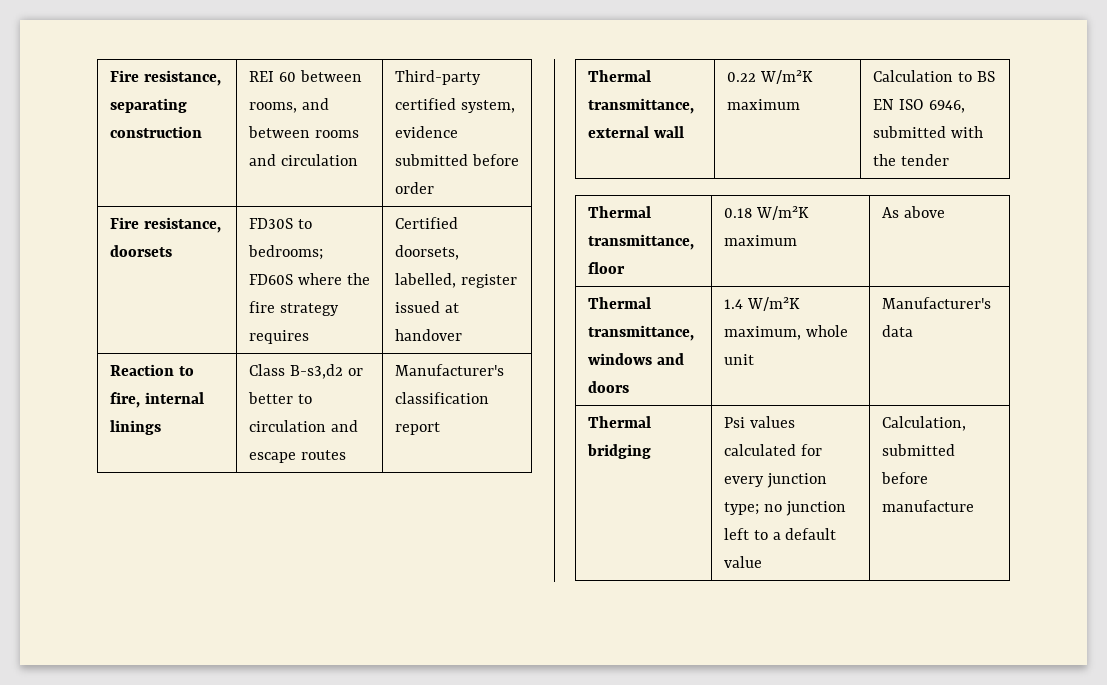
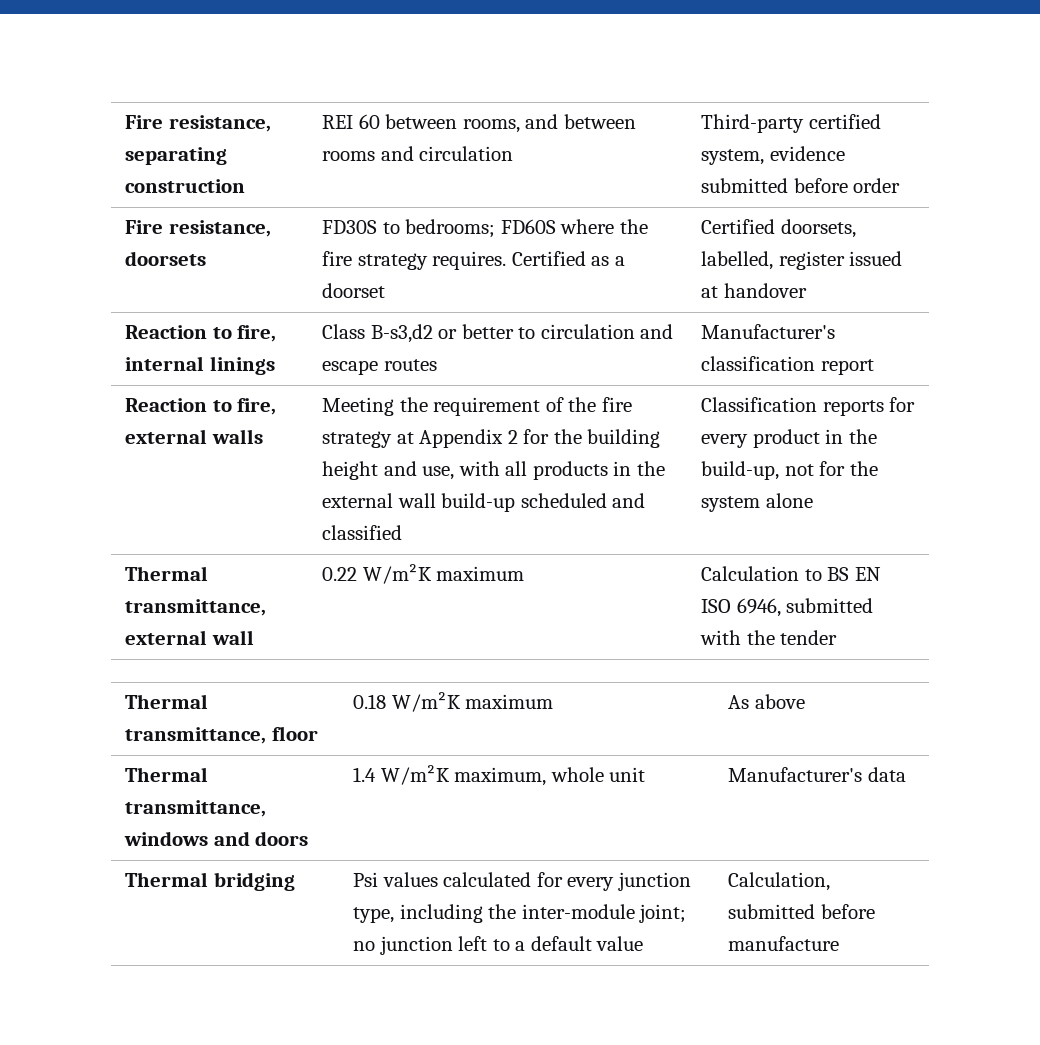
[249,330,310,344] requires -> [432,251,625,270] [322,283,386,298] requires. Certified as a doorset
(441, 428) none -> [125,398,277,415] [125,429,263,444] [322,397,632,416] [322,429,661,448] [322,461,665,480] [322,493,646,512] [322,525,403,540] [701,397,916,416] [701,429,877,448] [701,461,878,480] [701,493,813,512] // Reaction to fire, external walls | Meeting the requirement of the fire strategy at Appendix 2 for the building height and use, with all products in the external wall build-up scheduled and classified | Classification reports for every product in the build-up, not for the system alone
[724,502,760,515] type; -> [353,904,687,923] type, including the inter-module joint;

